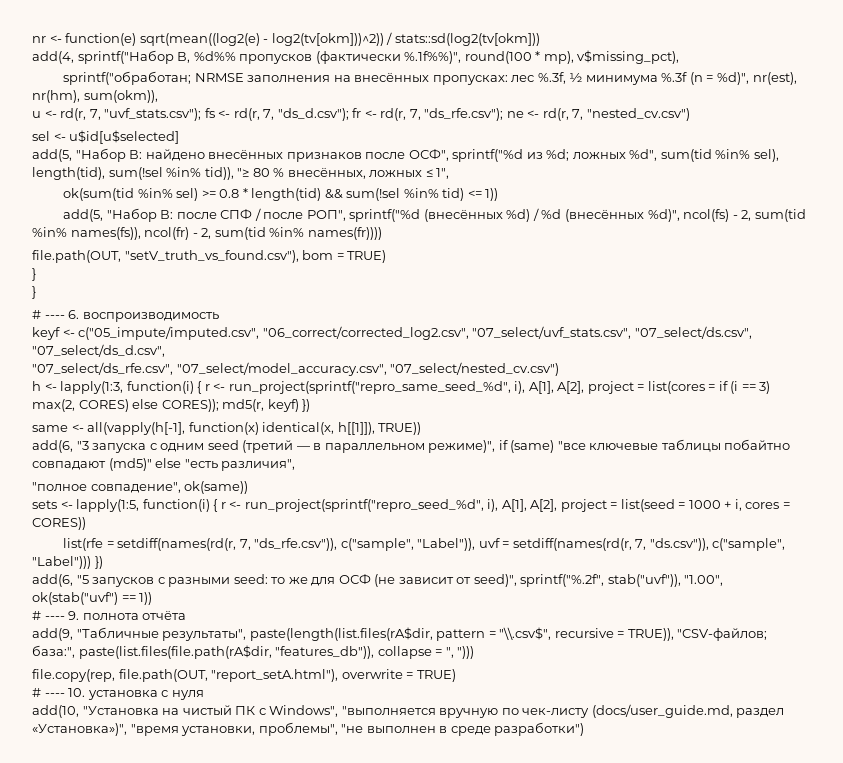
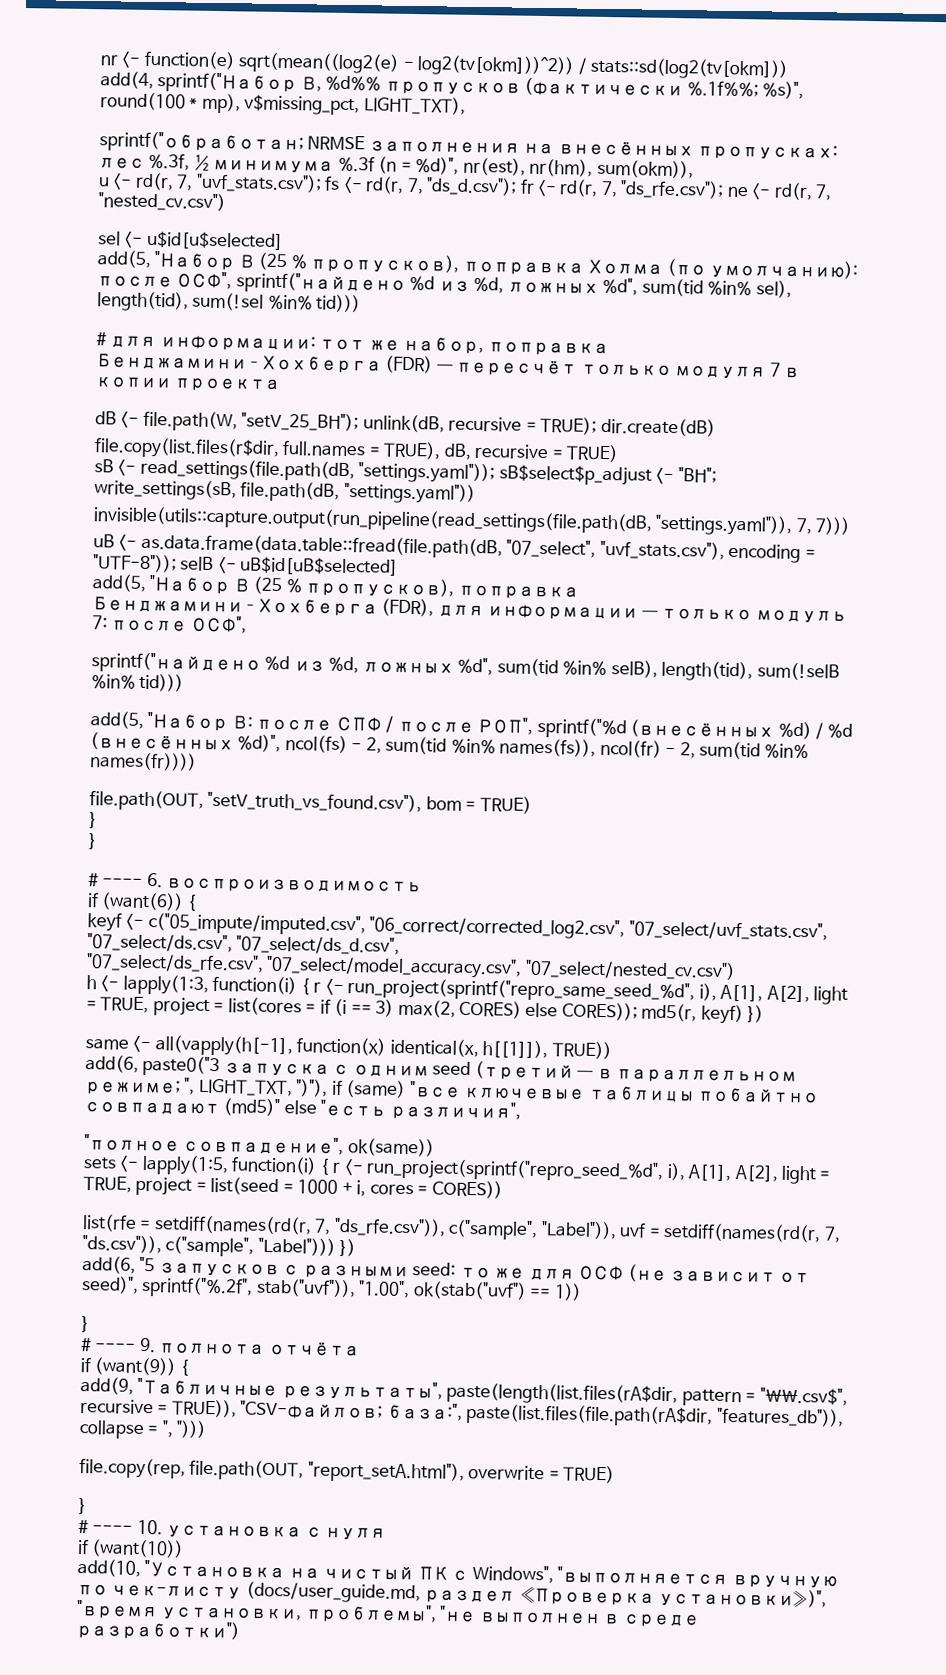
[404,51,462,64] %.1f%%)", -> [686,80,805,100] %.1f%%; %s)",
[577,50,680,64] v$missing_pct), -> [244,94,466,116] v$missing_pct, LIGHT_TXT),
[129,149,570,162] В: найдено внесённых признаков после ОСФ", sprintf("%d из %d; -> [238,252,859,280] [97,271,505,294] В (25 % пропусков), поправка Холма (по умолчанию): после ОСФ", sprintf("найдено %d из %d,
[204,167,450,180] [63,188,499,201] tid)), "≥ 80 % внесённых, ложных ≤ 1", // ok(sum(tid %in% sel) >= 0.8 * length(tid) && sum(!sel %in% tid) <= 1)) -> [316,294,362,313] [96,332,609,357] [96,353,801,380] [95,376,282,392] [95,410,716,437] [94,437,620,463] [94,458,717,486] [94,479,476,504] [93,506,851,536] [93,533,816,564] [93,554,400,576] [92,574,579,600] [92,596,847,624] [92,615,247,634] [91,652,840,682] [91,673,185,692] tid))) // # для информации: тот же набор, поправка Бенджамини–Хохберга (FDR) — пересчёт только модуля 7 в копии проекта // dB <- file.path(W, "setV_25_BH"); unlink(dB, recursive = TRUE); dir.create(dB) // file.copy(list.files(r$dir, full.names = TRUE), dB, recursive = TRUE) // sB <- read_settings(file.path(dB, "settings.yaml")); sB$select$p_adjust <- "BH"; write_settings(sB, file.path(dB, "settings.yaml")) // invisible(utils::capture.output(run_pipeline(read_settings(file.path(dB, "settings.yaml")), 7, 7))) // uB <- as.data.frame(data.table::fread(file.path(dB, "07_select", "uvf_stats.csv"), encoding = "UTF-8")); selB <- uB$id[uB$selected] // add(5, "Набор В (25 % пропусков), поправка Бенджамини–Хохберга (FDR), для информации — только модуль 7: после ОСФ", // sprintf("найдено %d из %d, ложных %d", sum(tid %in% selB), length(tid), sum(!selB %in% tid)))
(219, 317) none -> [87,892,197,911] // if (want(6)) {
(585, 387) none -> [813,986,849,1005] [86,996,150,1014] light = TRUE,
[76,441,89,450] "3 -> [142,1055,221,1077] paste0("3
[428,440,496,453] режиме)", -> [85,1077,329,1097] режиме; ", LIGHT_TXT, ")"),
(558, 505) none -> [781,1165,831,1185] [83,1176,132,1193] light = TRUE,
(153, 598) none -> [81,1316,90,1333] // }
(187, 615) none -> [80,1357,189,1376] // if (want(9)) {
(456, 675) none -> [78,1498,87,1515] // }
(204, 695) none -> [77,1539,185,1558] // if (want(10))
[32,723,127,736] «Установка»)", -> [518,1585,828,1609] «Проверка установки»)",

